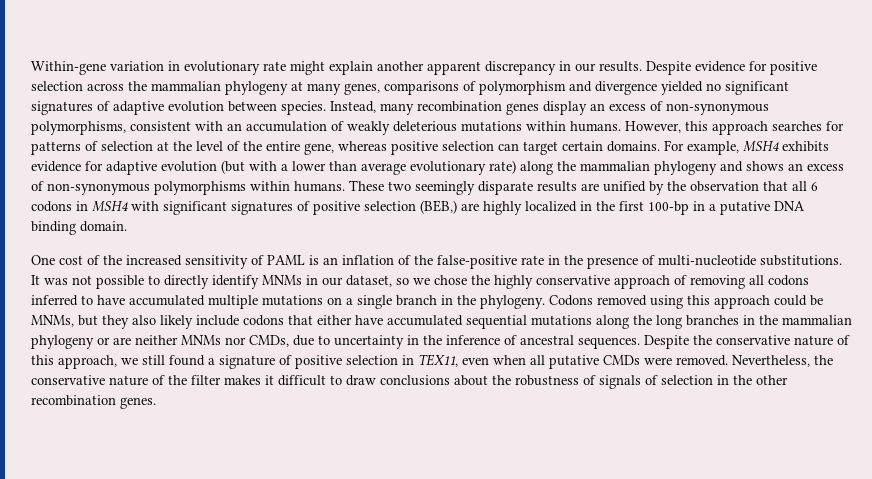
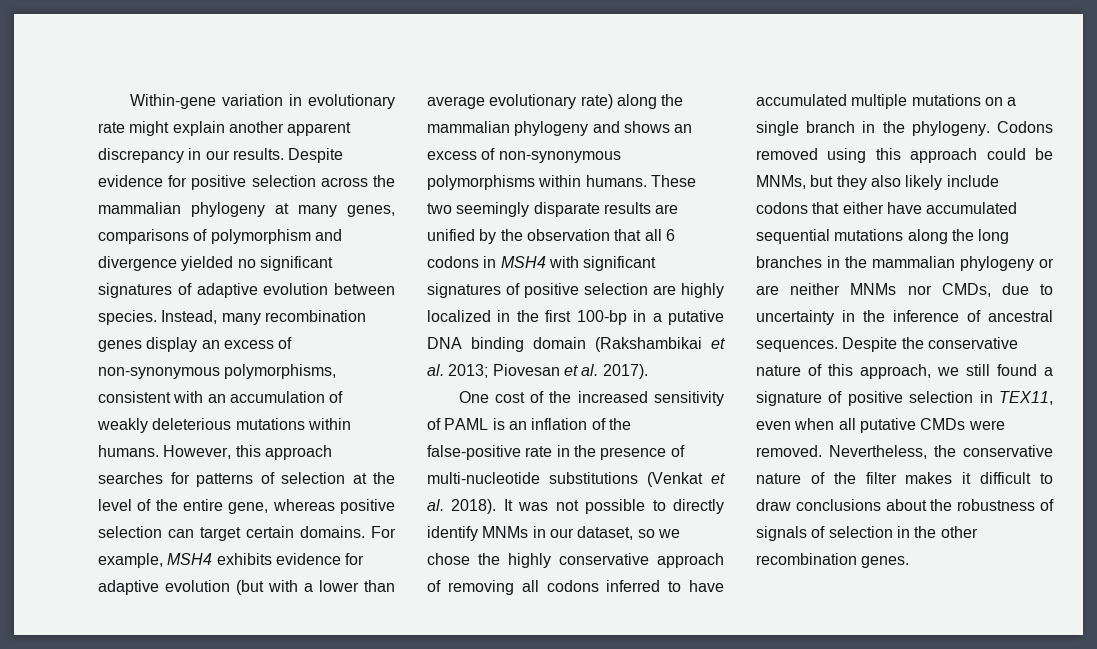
[420,200,457,214] (BEB,) -> (648, 289) none
[80,221,127,232] domain. -> [533,337,725,352] [427,364,648,379] domain (Rakshambikai et al. 2013; Piovesan et al. 2017).
[760,255,842,266] substitutions. -> [549,472,725,487] [427,499,497,514] substitutions (Venkat et al. 2018).

